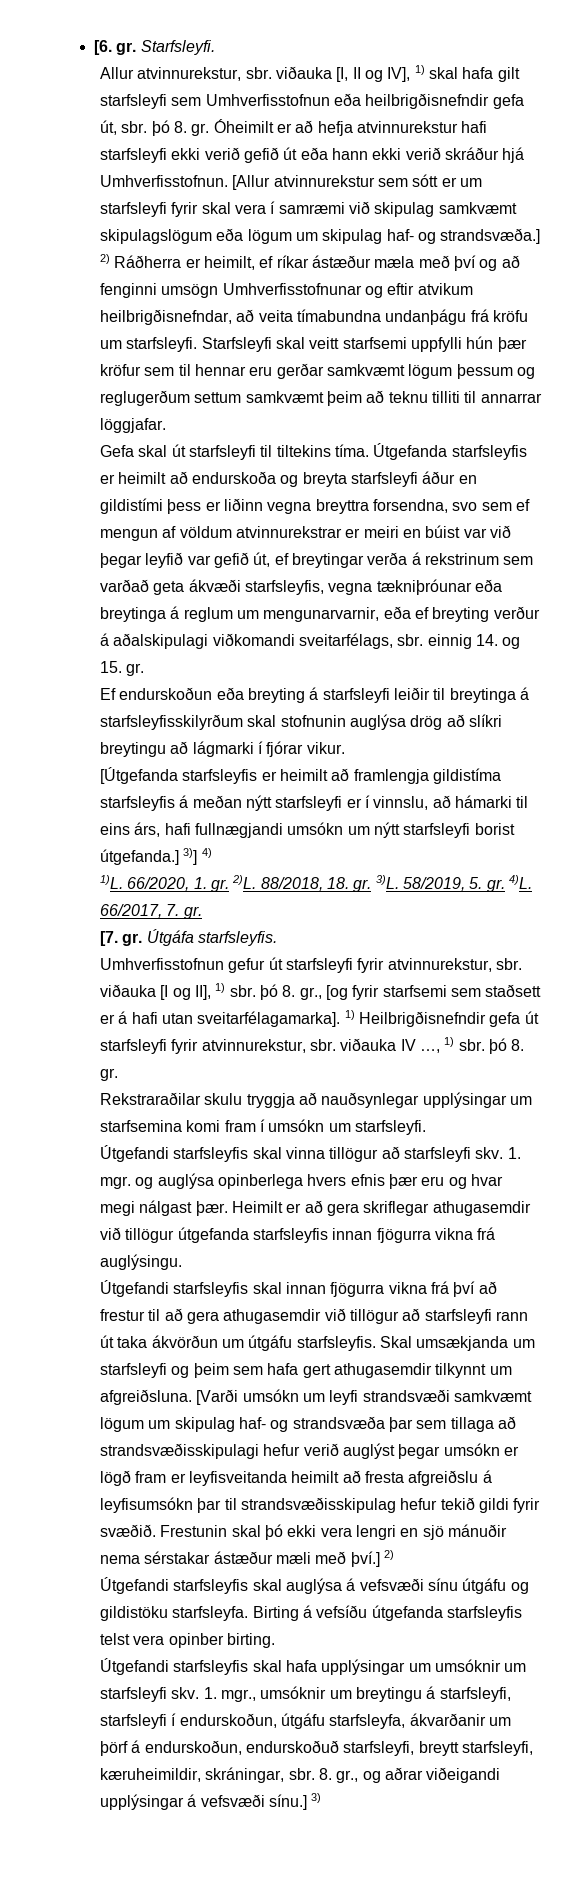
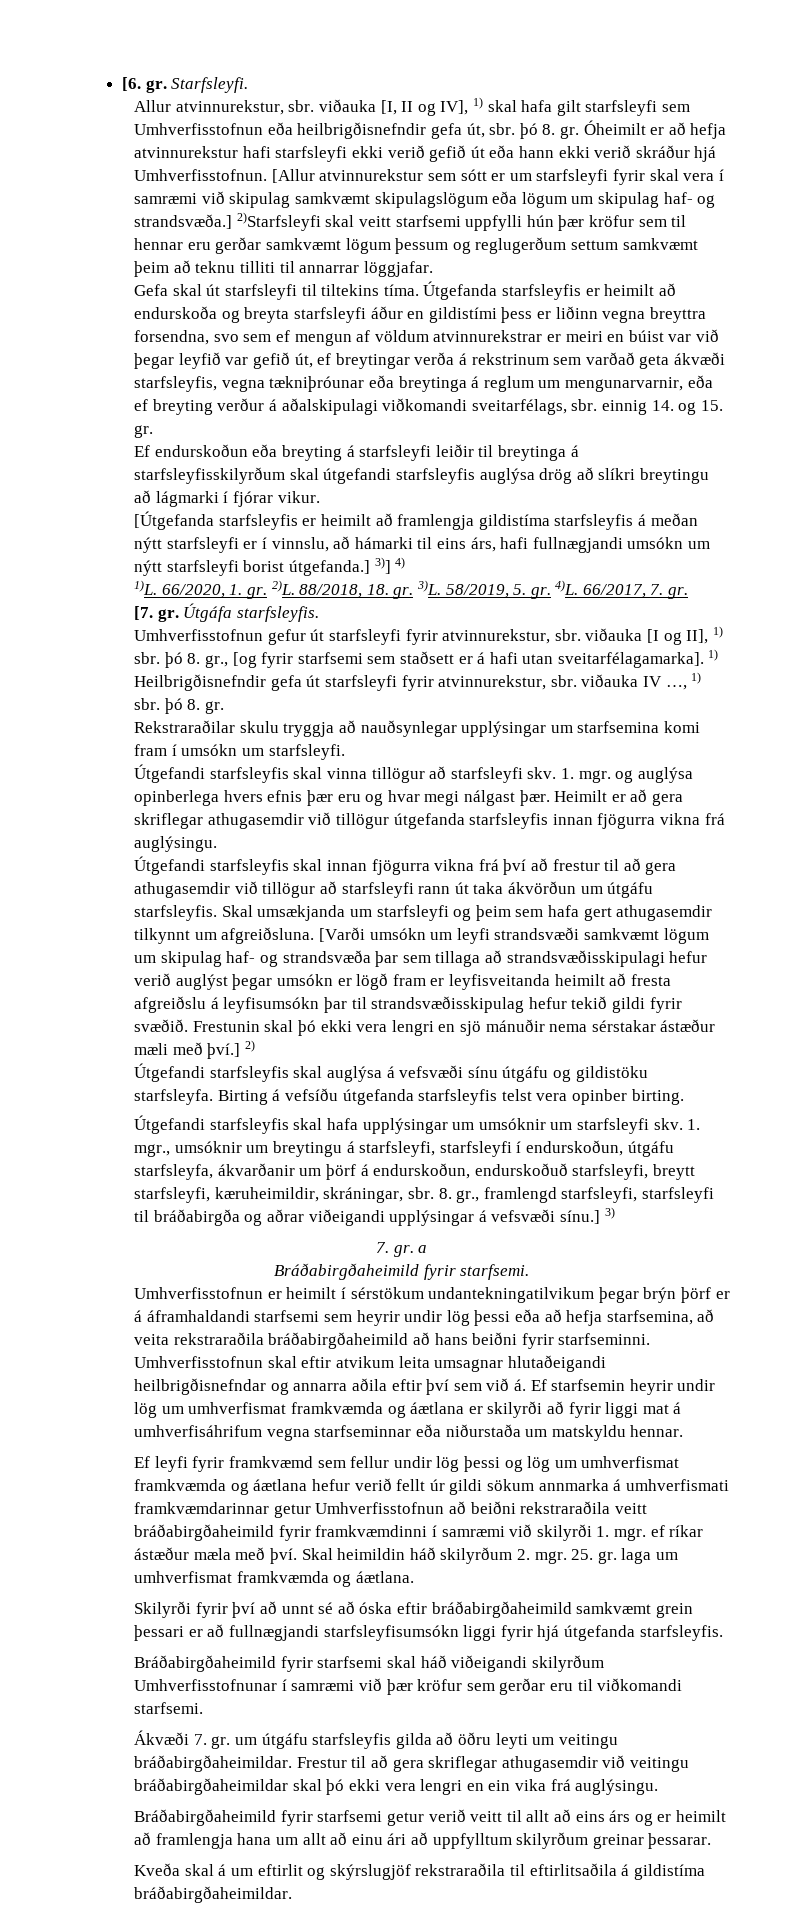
[100,254,520,271] [100,283,473,298] [100,309,529,325] [100,337,272,352] 2) Ráðherra er heimilt, ef ríkar ástæður mæla með því og að fenginni umsögn Umhverfisstofnunar og eftir atvikum heilbrigðisnefndar, að veita tímabundna undanþágu frá kröfu um starfsleyfi. Starfsleyfi -> [236,212,321,231] 2)Starfsleyfi
[280,715,346,727] stofnunin -> [323,468,475,484] útgefandi starfsleyfis
(359, 1776) none -> [483,1187,714,1203] [134,1209,240,1226] framlengd starfsleyfi, starfsleyfi til bráðabirgða
(322, 1798) none -> [375,1242,428,1257] [273,1263,530,1280] [134,1287,730,1303] [134,1309,715,1326] [134,1332,651,1349] [134,1355,606,1372] [134,1378,716,1395] [134,1401,682,1418] [134,1424,684,1441] [134,1456,680,1472] [134,1478,729,1495] [134,1501,647,1518] [134,1524,704,1541] [134,1547,678,1564] [134,1571,414,1587] [134,1601,693,1618] [134,1624,723,1641] [134,1655,604,1672] [134,1678,683,1695] [134,1702,204,1714] [134,1730,618,1749] [134,1755,689,1772] [134,1778,659,1795] [134,1809,726,1826] [134,1832,712,1849] [134,1863,705,1880] [134,1886,293,1903] // 7. gr. a // Bráðabirgðaheimild fyrir starfsemi. // Umhverfisstofnun er heimilt í sérstökum undantekningatilvikum þegar brýn þörf er á áframhaldandi starfsemi sem heyrir undir lög þessi eða að hefja starfsemina, að veita rekstraraðila bráðabirgðaheimild að hans beiðni fyrir starfseminni. Umhverfisstofnun skal eftir atvikum leita umsagnar hlutaðeigandi heilbrigðisnefndar og annarra aðila eftir því sem við á. Ef starfsemin heyrir undir lög um umhverfismat framkvæmda og áætlana er skilyrði að fyrir liggi mat á umhverfisáhrifum vegna starfseminnar eða niðurstaða um matskyldu hennar. // Ef leyfi fyrir framkvæmd sem fellur undir lög þessi og lög um umhverfismat framkvæmda og áætlana hefur verið fellt úr gildi sökum annmarka á umhverfismati framkvæmdarinnar getur Umhverfisstofnun að beiðni rekstraraðila veitt bráðabirgðaheimild fyrir framkvæmdinni í samræmi við skilyrði 1. mgr. ef ríkar ástæður mæla með því. Skal heimildin háð skilyrðum 2. mgr. 25. gr. laga um umhverfismat framkvæmda og áætlana. // Skilyrði fyrir því að unnt sé að óska eftir bráðabirgðaheimild samkvæmt grein þessari er að fullnægjandi starfsleyfisumsókn liggi fyrir hjá útgefanda starfsleyfis. // Bráðabirgðaheimild fyrir starfsemi skal háð viðeigandi skilyrðum Umhverfisstofnunar í samræmi við þær kröfur sem gerðar eru til viðkomandi starfsemi. // Ákvæði 7. gr. um útgáfu starfsleyfis gilda að öðru leyti um veitingu bráðabirgðaheimildar. Frestur til að gera skriflegar athugasemdir við veitingu bráðabirgðaheimildar skal þó ekki vera lengri en ein vika frá auglýsingu. // Bráðabirgðaheimild fyrir starfsemi getur verið veitt til allt að eins árs og er heimilt að framlengja hana um allt að einu ári að uppfylltum skilyrðum greinar þessarar. // Kveða skal á um eftirlit og skýrslugjöf rekstraraðila til eftirlitsaðila á gildistíma bráðabirgðaheimildar.

